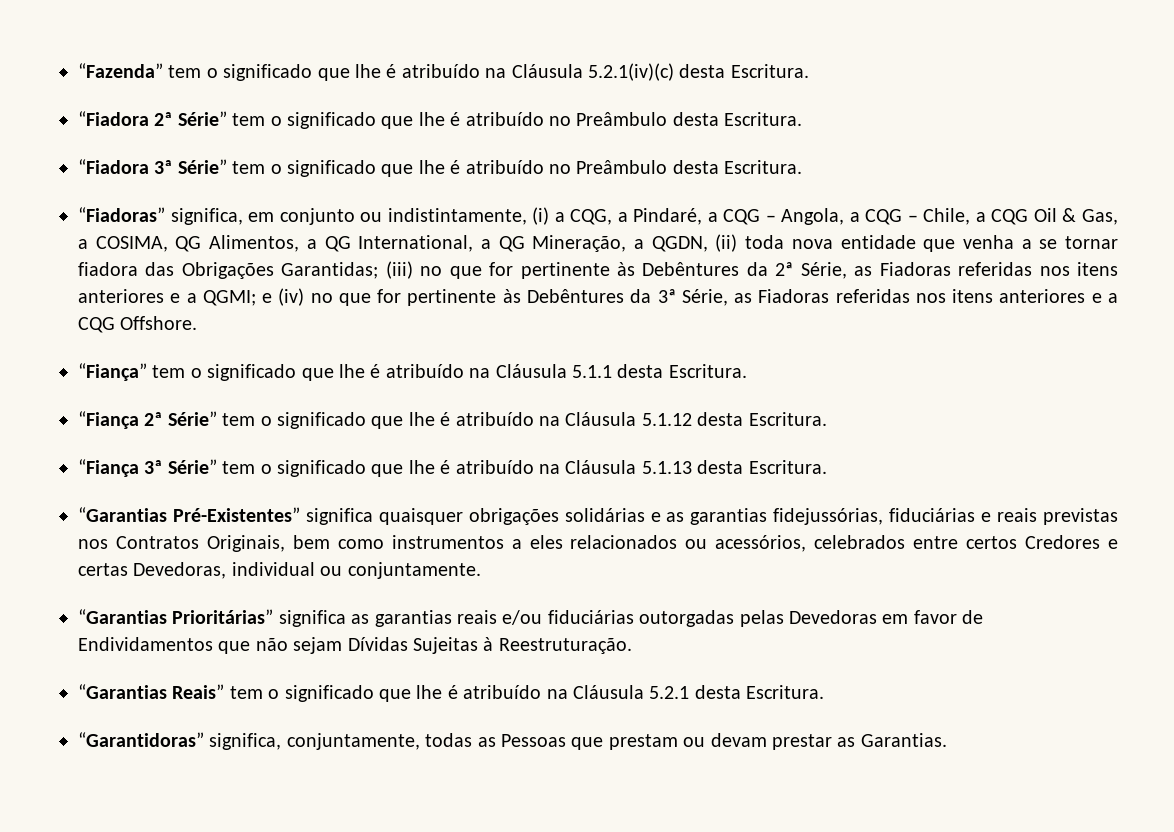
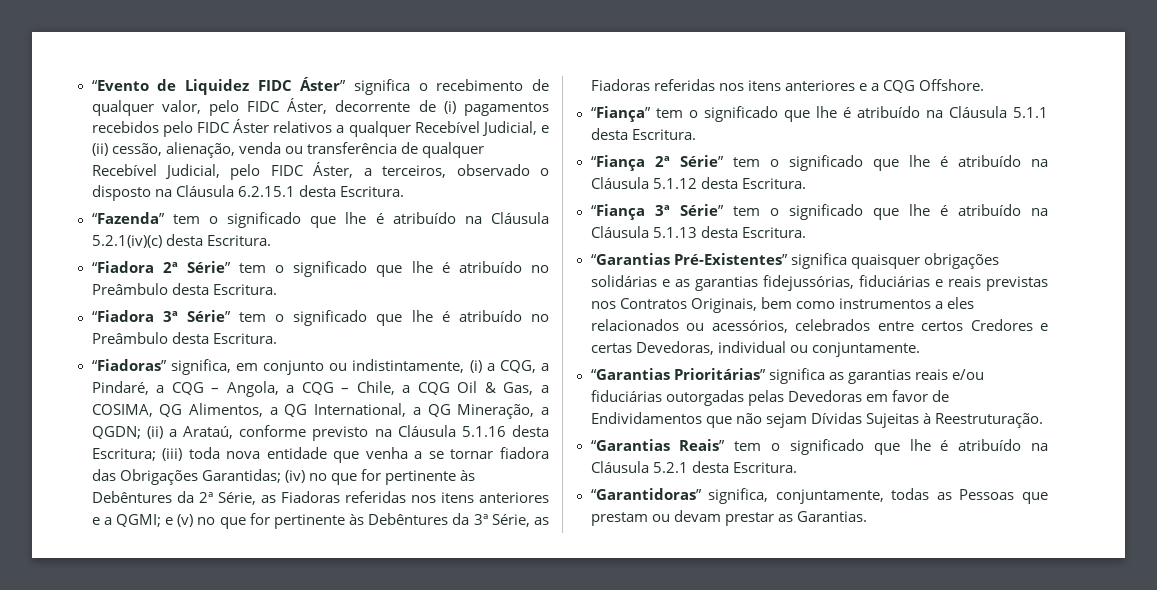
(78, 70) none -> [91,77,549,95] [91,98,549,116] [91,119,549,137] [91,142,484,158] [91,162,549,180] [91,185,404,201] “Evento de Liquidez FIDC Áster” significa o recebimento de qualquer valor, pelo FIDC Áster, decorrente de (i) pagamentos recebidos pelo FIDC Áster relativos a qualquer Recebível Judicial, e (ii) cessão, alienação, venda ou transferência de qualquer Recebível Judicial, pelo FIDC Áster, a terceiros, observado o disposto na Cláusula 6.2.15.1 desta Escritura. //
[651,234,738,252] QGDN, (ii) -> [91,425,549,441] [91,448,183,461] QGDN; (ii) a Arataú, conforme previsto na Cláusula 5.1.16 desta Escritura; (iii)
[385,261,413,279] (iii) -> [284,470,305,483] (iv)
[278,288,305,306] (iv) -> [177,514,194,527] (v)

